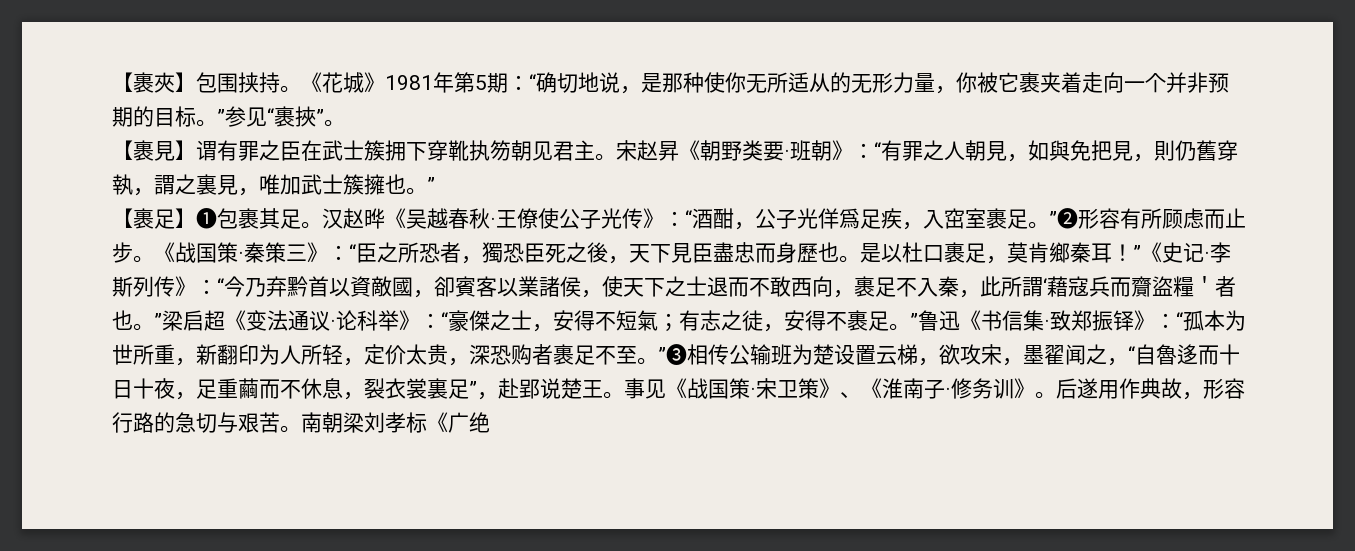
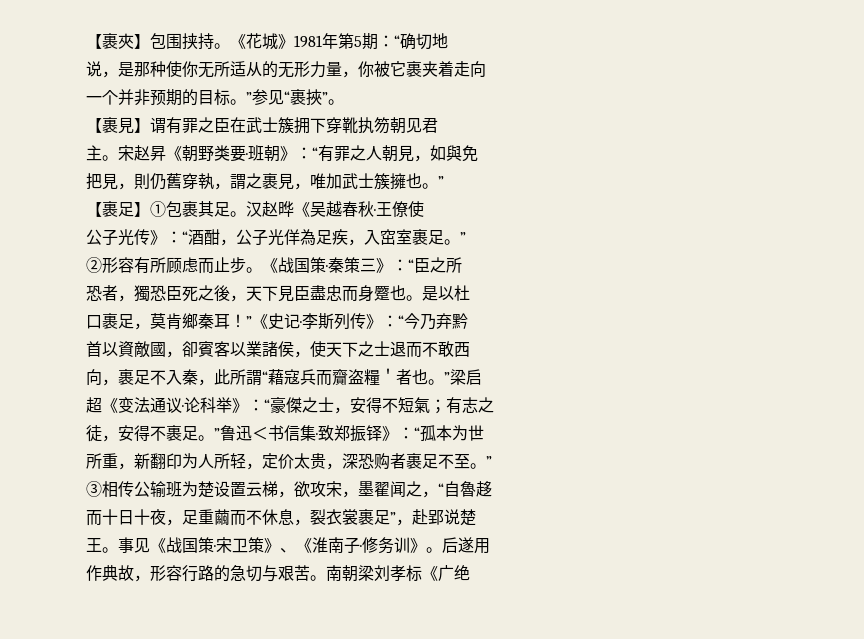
(599, 82) none -> (448, 41) //
(1124, 82) none -> (486, 69) //
(574, 151) none -> (438, 125) //
(1091, 150) none -> (478, 153) //
[196,174,217,195] 裏 -> [262,173,278,189] 裹
[196,208,217,229] ❶ -> [150,201,166,217] ①
(559, 218) none -> (424, 209) //
[839,208,860,229] 爲 -> [300,229,316,246] 為
[1049,208,1078,229] ”❷ -> [460,232,466,243] [86,257,102,273] ” // ②
(419, 252) none -> (462, 265) //
[797,243,818,263] 歷 -> [374,286,390,301] 蹷
(923, 252) none -> (470, 293) //
(308, 286) none -> (468, 321) //
(812, 287) none -> (470, 349) //
[1043,278,1047,294] ‘ -> [262,371,268,383] “
[1152,276,1173,296] 盜 -> [348,369,364,385] 盗
(204, 320) none -> (482, 377) //
(742, 320) none -> (494, 405) //
[960,310,981,330] 《 -> [252,427,268,440] ＜
(133, 354) none -> (484, 433) //
[658,344,687,365] ”❸ -> [486,456,492,467] [86,481,102,497] ” // ③
[1177,344,1198,365] 迻 -> [476,481,492,497] 趍 //
[427,378,448,399] 裏 -> [358,509,374,525] 裹
(582, 388) none -> (476, 517) //
(1119, 389) none -> (490, 546) //

